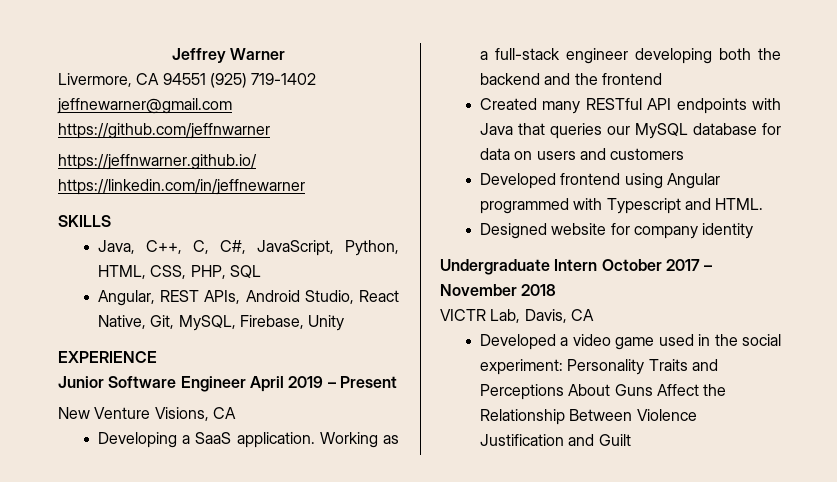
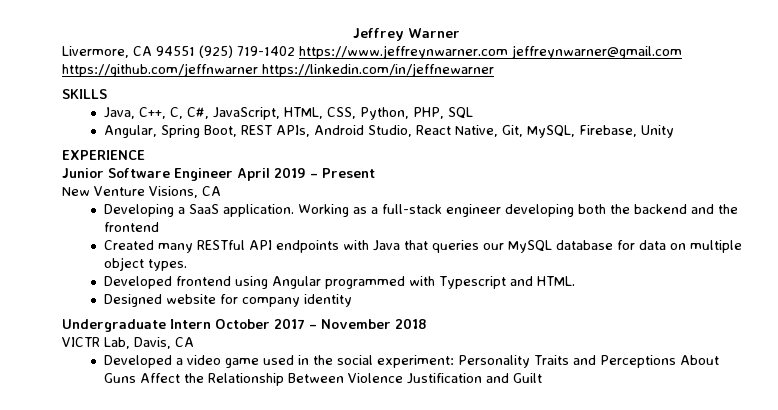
[57,98,232,114] jeffnewarner@gmail.com -> [299,45,682,59] https://www.jeffreynwarner.com jeffreynwarner@gmail.com
[58,154,257,170] // https://jeffnwarner.github.io/ -> (258, 70) none
[344,240,399,256] Python, -> (280, 113) none
(187, 272) none -> [359,107,409,120] Python,
(155, 298) none -> [160,125,237,138] Spring Boot,
[536,148,685,160] users and customers -> [689,240,742,253] [103,257,187,271] multiple object types.

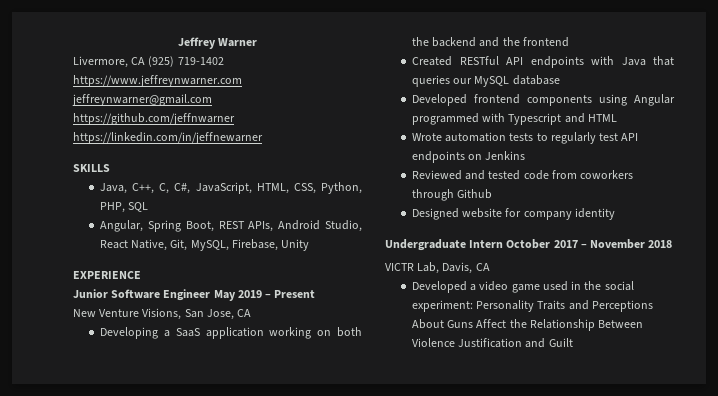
[156,46,195,56] 94551 -> (146, 61) none
[237,168,270,181] April -> [213,290,236,301] May
(198, 192) none -> [184,309,234,320] San Jose,
[222,204,574,217] application. Working as a full-stack engineer developing -> [205,327,332,339] application working on
[157,243,193,253] many -> (452, 61) none
[616,240,742,253] [103,257,187,271] for data on multiple object types. -> (560, 80) none
(231, 281) none -> [526,95,592,106] components
[536,276,575,286] HTML. -> [587,114,617,122] [411,132,639,144] [411,151,526,163] [411,170,634,180] [411,189,493,201] HTML // Wrote automation tests to regularly test API endpoints on Jenkins // Reviewed and tested code from coworkers through Github

